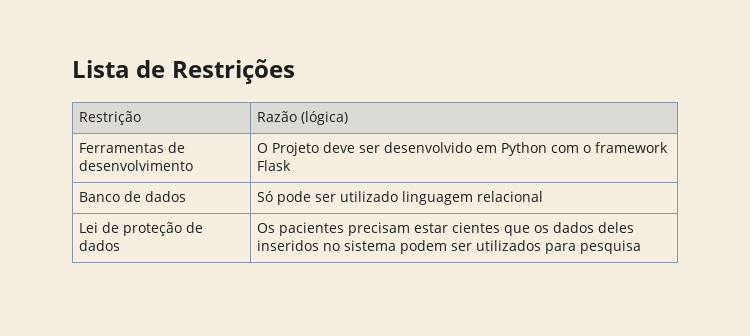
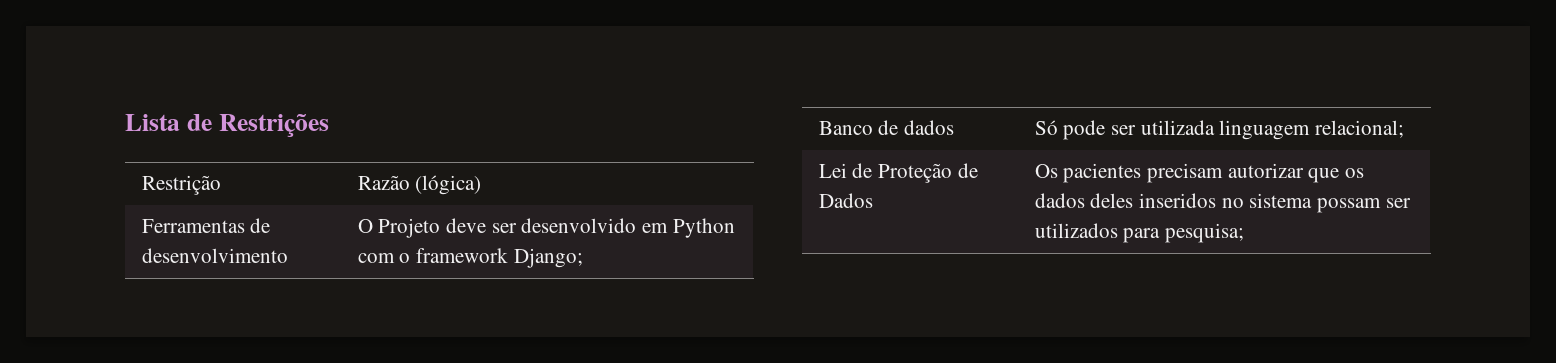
[257,160,292,171] Flask -> [513,248,583,268] Django;
[340,191,544,205] utilizado linguagem relacional -> [1140,120,1405,140] utilizada linguagem relacional;
[123,222,204,236] [79,240,121,251] proteção de dados -> [878,163,978,183] [818,193,873,208] Proteção de Dados
[414,222,501,233] estar cientes -> [1227,163,1304,178] autorizar
[400,240,448,254] podem -> [1317,198,1382,213] possam
[580,240,642,254] pesquisa -> [1165,223,1245,243] pesquisa;

